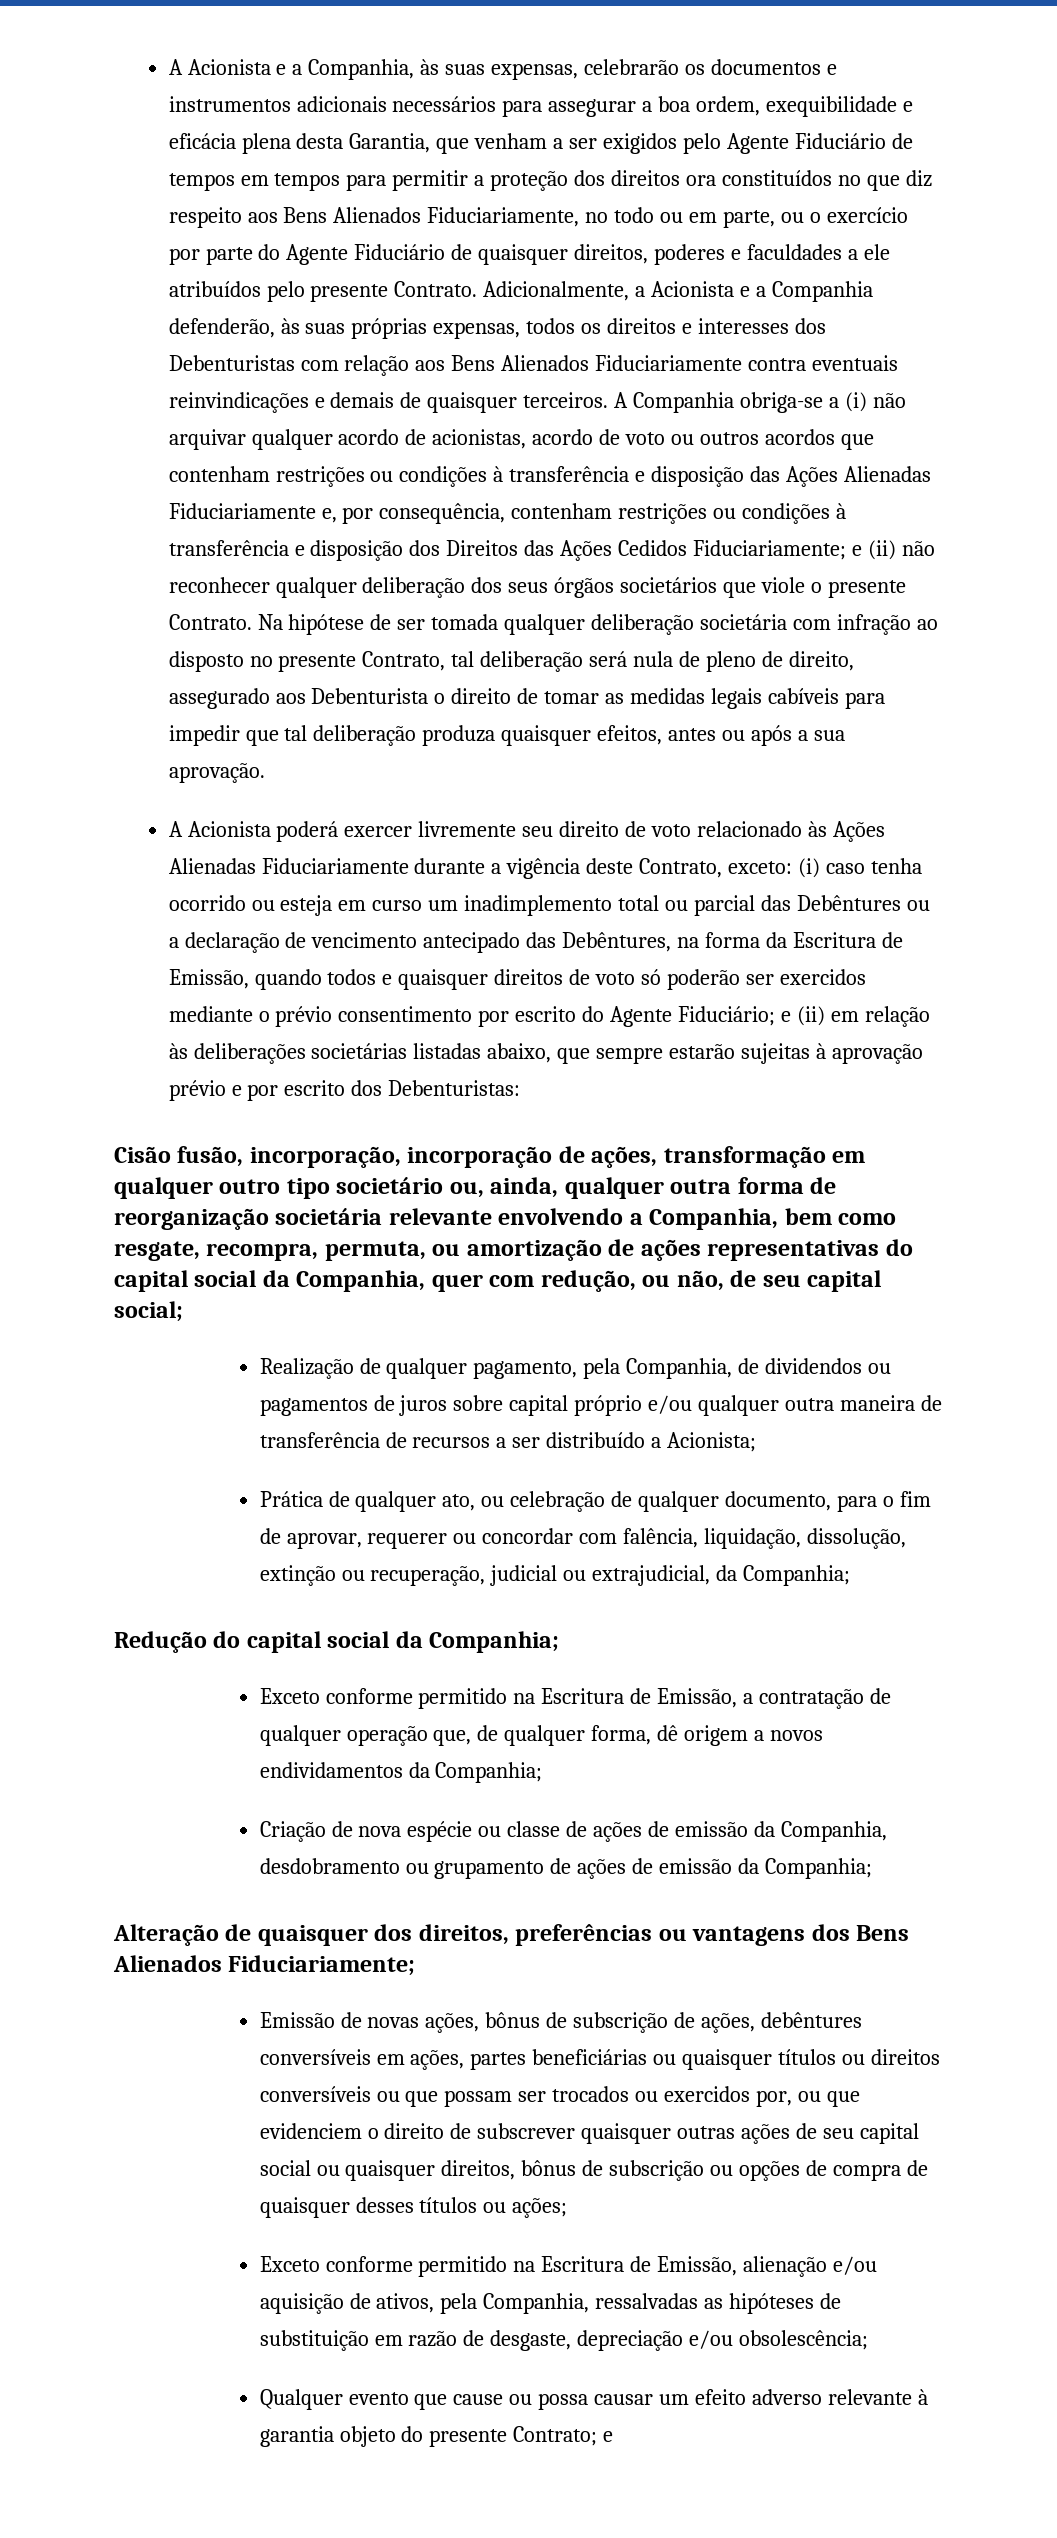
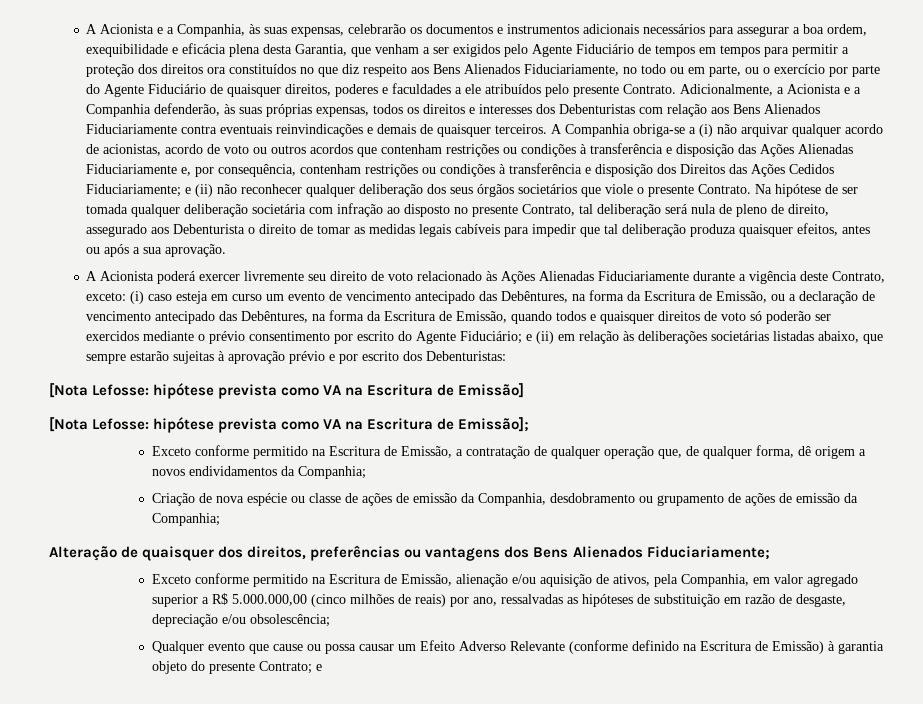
[870,858,922,874] [168,895,275,911] tenha ocorrido ou -> (173, 297) none
[464,895,901,916] inadimplemento total ou parcial das Debêntures -> [288,290,768,304] evento de vencimento antecipado das Debêntures, na forma da Escritura de Emissão,
[114,1146,866,1168] [114,1177,837,1199] [114,1208,897,1230] [114,1239,913,1261] [114,1270,882,1292] [114,1301,183,1322] [259,1358,892,1379] [259,1395,943,1416] [259,1432,757,1452] [259,1491,931,1512] [259,1528,907,1549] [259,1565,851,1586] [114,1631,560,1653] Cisão fusão, incorporação, incorporação de ações, transformação em qualquer outro tipo societário ou, ainda, qualquer outra forma de reorganização societária relevante envolvendo a Companhia, bem como resgate, recompra, permuta, ou amortização de ações representativas do capital social da Companhia, quer com redução, ou não, de seu capital social; // Realização de qualquer pagamento, pela Companhia, de dividendos ou pagamentos de juros sobre capital próprio e/ou qualquer outra maneira de transferência de recursos a ser distribuído a Acionista; // Prática de qualquer ato, ou celebração de qualquer documento, para o fim de aprovar, requerer ou concordar com falência, liquidação, dissolução, extinção ou recuperação, judicial ou extrajudicial, da Companhia; // Redução do capital social da Companhia; -> [49,383,525,399] [49,417,530,433] [Nota Lefosse: hipótese prevista como VA na Escritura de Emissão] // [Nota Lefosse: hipótese prevista como VA na Escritura de Emissão];
[259,2012,863,2033] [259,2049,941,2070] [259,2086,861,2107] [259,2123,920,2144] [259,2160,928,2181] [259,2197,568,2218] // Emissão de novas ações, bônus de subscrição de ações, debêntures conversíveis em ações, partes beneficiárias ou quaisquer títulos ou direitos conversíveis ou que possam ser trocados ou exercidos por, ou que evidenciem o direito de subscrever quaisquer outras ações de seu capital social ou quaisquer direitos, bônus de subscrição ou opções de compra de quaisquer desses títulos ou ações; -> (770, 553) none
(590, 2303) none -> [753,574,859,587] [152,593,498,607] em valor agregado superior a R$ 5.000.000,00 (cinco milhões de reais) por ano,
[695,2389,913,2405] efeito adverso relevante -> [420,640,825,654] Efeito Adverso Relevante (conforme definido na Escritura de Emissão)

